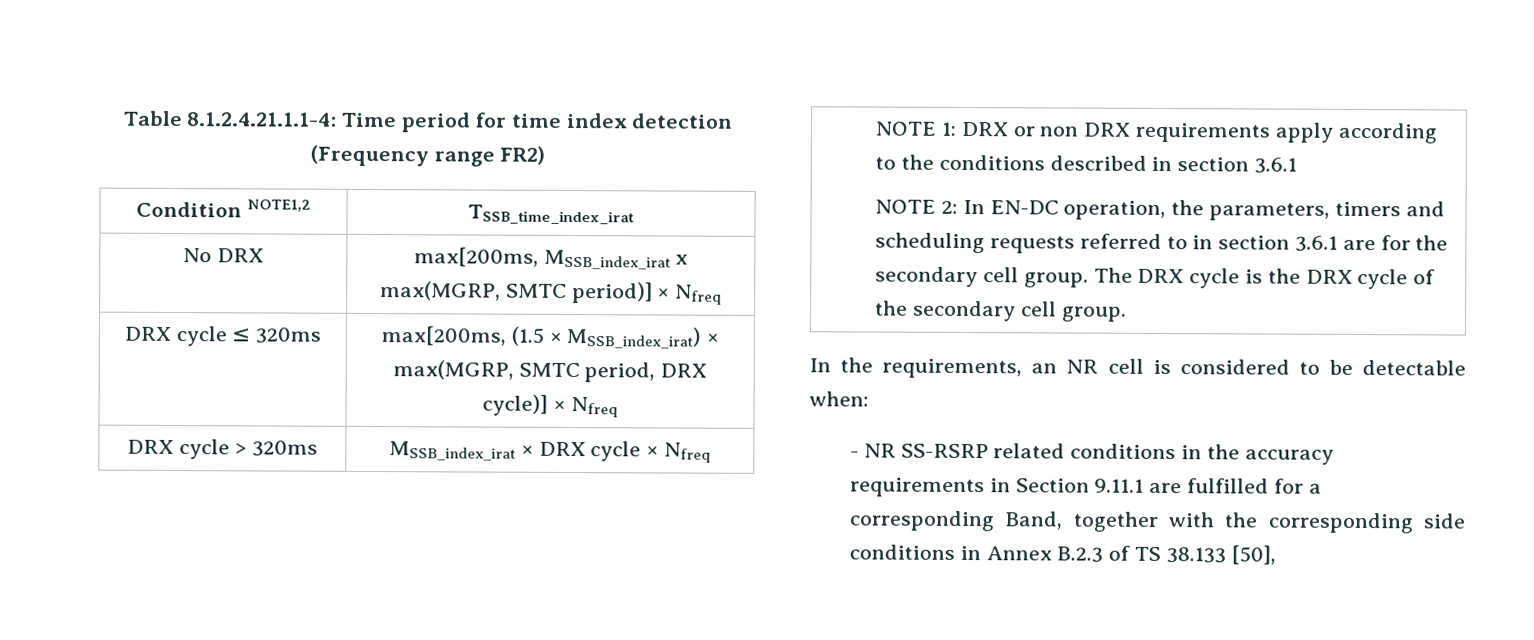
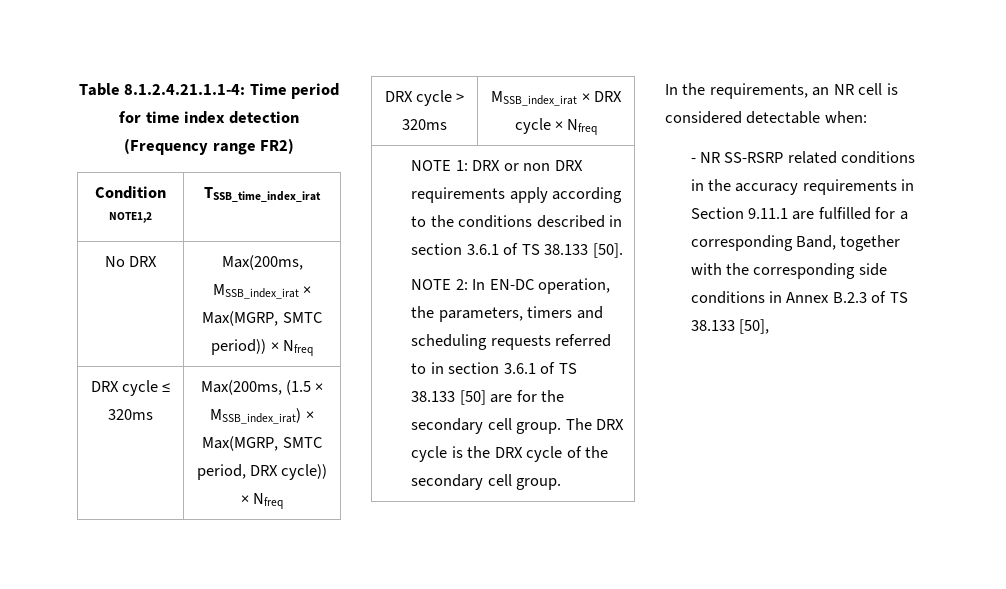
[413,247,689,270] [379,281,653,304] max[200ms, MSSB_index_irat x max(MGRP, SMTC period)] -> [221,255,303,270] [212,284,312,299] [202,311,322,326] [211,339,267,355] Max(200ms, MSSB_index_irat × Max(MGRP, SMTC period))
[380,326,506,346] max[200ms, -> [200,380,282,395] Max(200ms,
[392,360,514,380] max(MGRP, -> [202,436,279,451] Max(MGRP,
[482,394,549,416] cycle)] -> [281,464,328,480] cycle))
(1298, 165) none -> [503,243,623,258] of TS 38.133 [50].
(1339, 243) none -> [540,362,577,374] [411,390,486,405] of TS 38.133 [50]
[1298,359,1353,375] to be -> (742, 117) none

